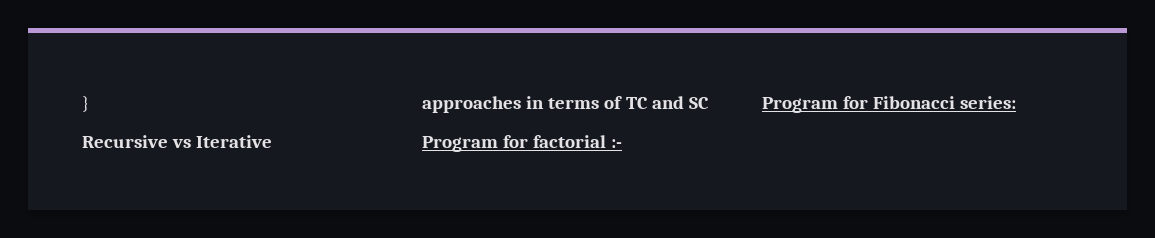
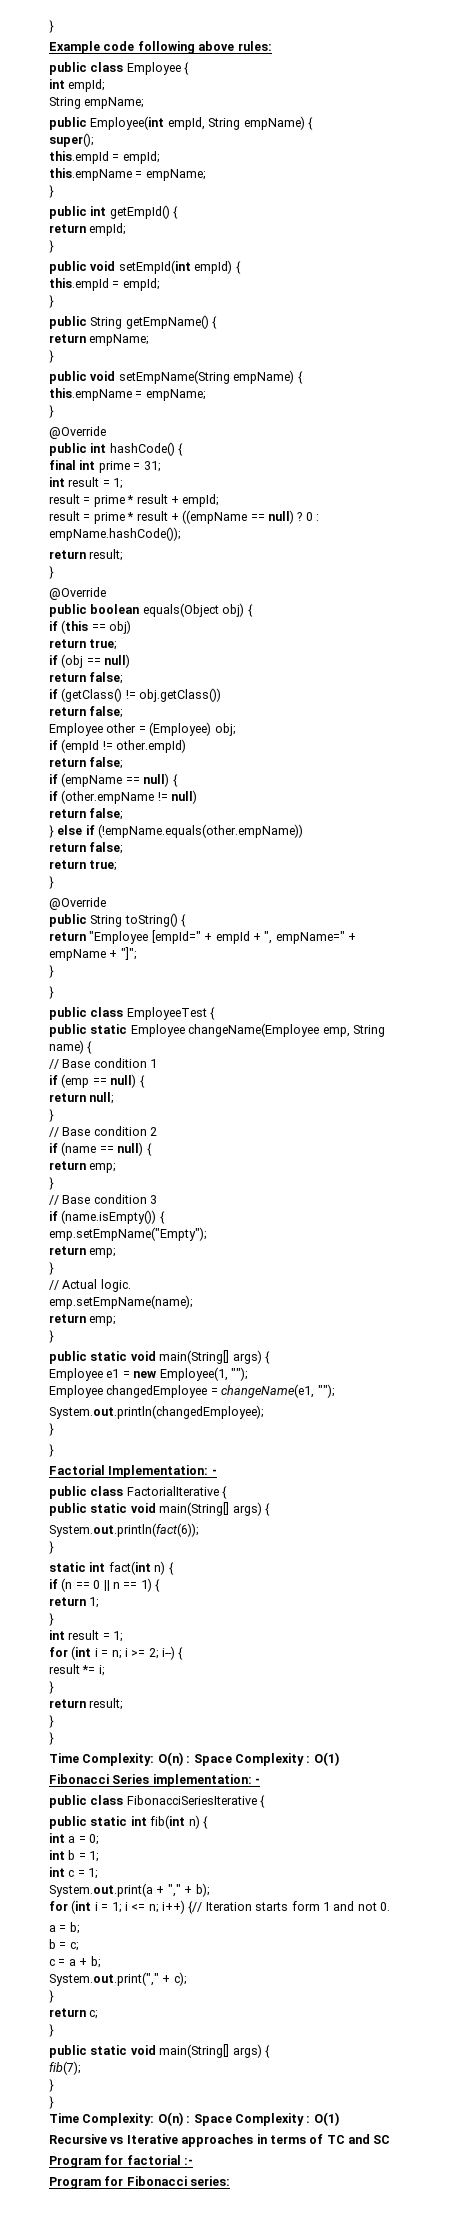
[82,96,89,112] } -> [49,20,54,33] [49,41,272,54] [49,62,190,75] [49,79,106,92] [49,97,145,109] [49,116,313,130] [49,133,94,147] [49,151,160,164] [49,168,206,181] [49,185,54,198] [49,205,179,219] [49,223,127,236] [49,240,54,253] [49,260,241,274] [49,278,160,291] [49,295,54,308] [49,315,218,329] [49,334,150,346] [49,350,54,363] [49,370,303,384] [49,388,206,401] [49,405,54,418] [49,426,106,439] [49,442,184,456] [49,460,161,473] [49,477,124,489] [49,494,220,507] [49,510,320,524] [49,527,181,541] [49,549,124,561] [49,566,54,579] [49,587,106,600] [49,603,253,617] [49,620,132,634] [49,639,118,650] [49,654,131,668] [49,672,124,684] [49,688,222,702] [49,706,124,718] [49,722,236,736] [49,739,187,753] [49,757,124,769] [49,773,178,787] [49,790,198,804] [49,808,124,820] [49,824,304,838] [49,842,124,854] [49,860,118,871] [49,876,54,889] [49,897,106,910] [49,913,187,927] [49,930,356,944] [49,947,137,961] [49,965,54,978] [49,986,54,999] [49,1007,216,1020] [49,1023,385,1037] [49,1040,93,1054] [49,1058,158,1069] [49,1074,145,1088] [49,1092,115,1104] [49,1109,54,1122] [49,1126,158,1137] [49,1142,152,1156] [49,1161,117,1173] [49,1177,54,1190] [49,1194,158,1205] [49,1210,165,1224] [49,1227,207,1241] [49,1246,117,1258] [49,1262,54,1275] [49,1279,131,1292] [49,1295,193,1309] [49,1314,117,1326] [49,1330,54,1343] [49,1350,270,1364] [49,1367,248,1381] [49,1384,335,1398] [49,1405,264,1419] [49,1423,54,1436] [49,1444,54,1457] [49,1465,217,1478] [49,1486,228,1499] [49,1502,270,1516] [49,1523,199,1537] [49,1541,54,1554] [49,1561,174,1575] [49,1578,160,1592] [49,1597,100,1608] [49,1613,54,1626] [49,1630,124,1642] [49,1646,184,1660] [49,1664,105,1676] [49,1681,54,1694] [49,1698,124,1710] [49,1715,54,1728] [49,1732,54,1745] [49,1752,339,1766] [49,1774,261,1787] [49,1795,266,1808] [49,1815,208,1829] [49,1833,100,1845] [49,1850,100,1862] [49,1867,99,1879] [49,1883,210,1897] [49,1900,390,1914] [49,1922,80,1934] [49,1939,79,1951] [49,1956,101,1968] [49,1972,187,1986] [49,1990,54,2003] [49,2008,99,2019] [49,2024,54,2037] [49,2044,270,2058] [49,2061,81,2075] [49,2079,54,2092] [49,2096,54,2109] [49,2112,339,2126] } // Example code following above rules: // public class Employee { // int empId; // String empName; // public Employee(int empId, String empName) { // super(); // this.empId = empId; // this.empName = empName; // } // public int getEmpId() { // return empId; // } // public void setEmpId(int empId) { // this.empId = empId; // } // public String getEmpName() { // return empName; // } // public void setEmpName(String empName) { // this.empName = empName; // } // @Override // public int hashCode() { // final int prime = 31; // int result = 1; // result = prime * result + empId; // result = prime * result + ((empName == null) ? 0 : empName.hashCode()); // return result; // } // @Override // public boolean equals(Object obj) { // if (this == obj) // return true; // if (obj == null) // return false; // if (getClass() != obj.getClass()) // return false; // Employee other = (Employee) obj; // if (empId != other.empId) // return false; // if (empName == null) { // if (other.empName != null) // return false; // } else if (!empName.equals(other.empName)) // return false; // return true; // } // @Override // public String toString() { // return "Employee [empId=" + empId + ", empName=" + empName + "]"; // } // } // public class EmployeeTest { // public static Employee changeName(Employee emp, String name) { // // Base condition 1 // if (emp == null) { // return null; // } // // Base condition 2 // if (name == null) { // return emp; // } // // Base condition 3 // if (name.isEmpty()) { // emp.setEmpName("Empty"); // return emp; // } // // Actual logic. // emp.setEmpName(name); // return emp; // } // public static void main(String[] args) { // Employee e1 = new Employee(1, ""); // Employee changedEmployee = changeName(e1, ""); // System.out.println(changedEmployee); // } // } // Factorial Implementation: - // public class FactorialIterative { // public static void main(String[] args) { // System.out.println(fact(6)); // } // static int fact(int n) { // if (n == 0 || n == 1) { // return 1; // } // int result = 1; // for (int i = n; i >= 2; i--) { // result *= i; // } // return result; // } // } // Time Complexity: O(n) : Space Complexity : O(1) // Fibonacci Series implementation: - // public class FibonacciSeriesIterative { // public static int fib(int n) { // int a = 0; // int b = 1; // int c = 1; // System.out.print(a + "," + b); // for (int i = 1; i <= n; i++) {// Iteration starts form 1 and not 0. // a = b; // b = c; // c = a + b; // System.out.print("," + c); // } // return c; // } // public static void main(String[] args) { // fib(7); // } // } // Time Complexity: O(n) : Space Complexity : O(1)

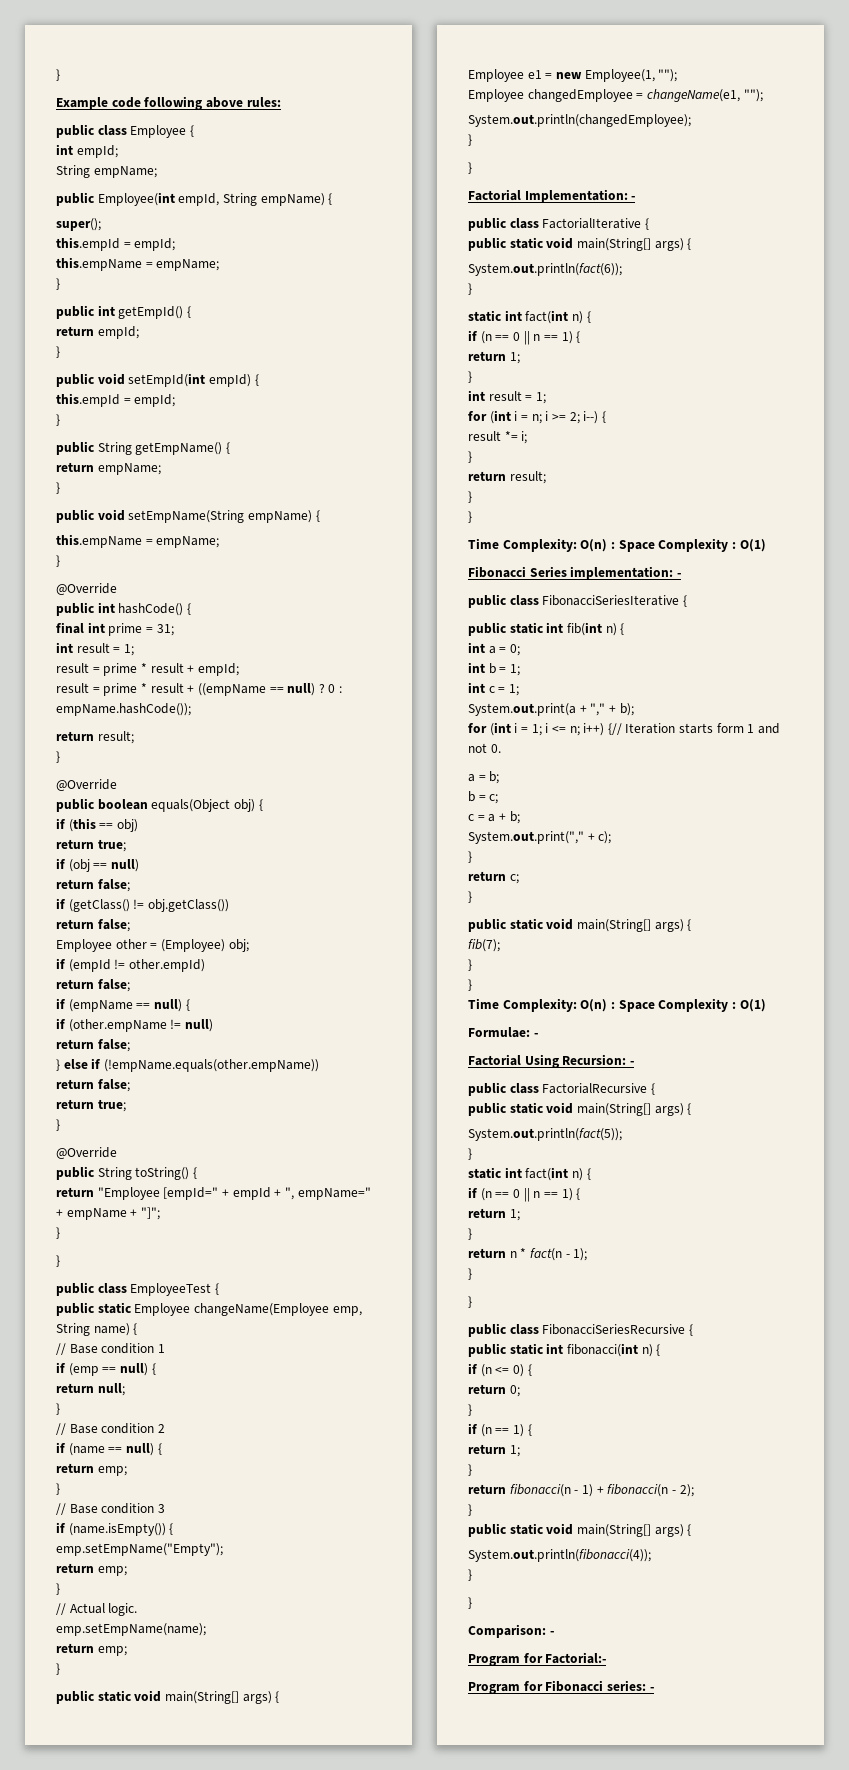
[49,2134,391,2147] [49,2155,194,2168] Recursive vs Iterative approaches in terms of TC and SC // Program for factorial :- -> [468,1027,538,1038] [468,1054,634,1068] [468,1082,655,1096] [468,1102,692,1116] [468,1128,622,1141] [468,1148,472,1160] [468,1167,591,1181] [468,1187,581,1202] [468,1208,520,1221] [468,1228,472,1240] [468,1248,588,1261] [468,1268,472,1280] [468,1296,472,1308] [468,1323,693,1337] [468,1343,661,1357] [468,1363,532,1377] [468,1384,520,1397] [468,1404,472,1416] [468,1423,532,1437] [468,1444,520,1457] [468,1464,472,1476] [468,1484,694,1497] [468,1504,472,1516] [468,1523,692,1537] [468,1549,651,1562] [468,1569,472,1581] [468,1597,472,1609] [468,1624,554,1638] [468,1652,607,1666] Formulae: - // Factorial Using Recursion: - // public class FactorialRecursive { // public static void main(String[] args) { // System.out.println(fact(5)); // } // static int fact(int n) { // if (n == 0 || n == 1) { // return 1; // } // return n * fact(n - 1); // } // } // public class FibonacciSeriesRecursive { // public static int fibonacci(int n) { // if (n <= 0) { // return 0; // } // if (n == 1) { // return 1; // } // return fibonacci(n - 1) + fibonacci(n - 2); // } // public static void main(String[] args) { // System.out.println(fibonacci(4)); // } // } // Comparison: - // Program for Factorial:-
(231, 2181) none -> [649,1687,654,1691] -

